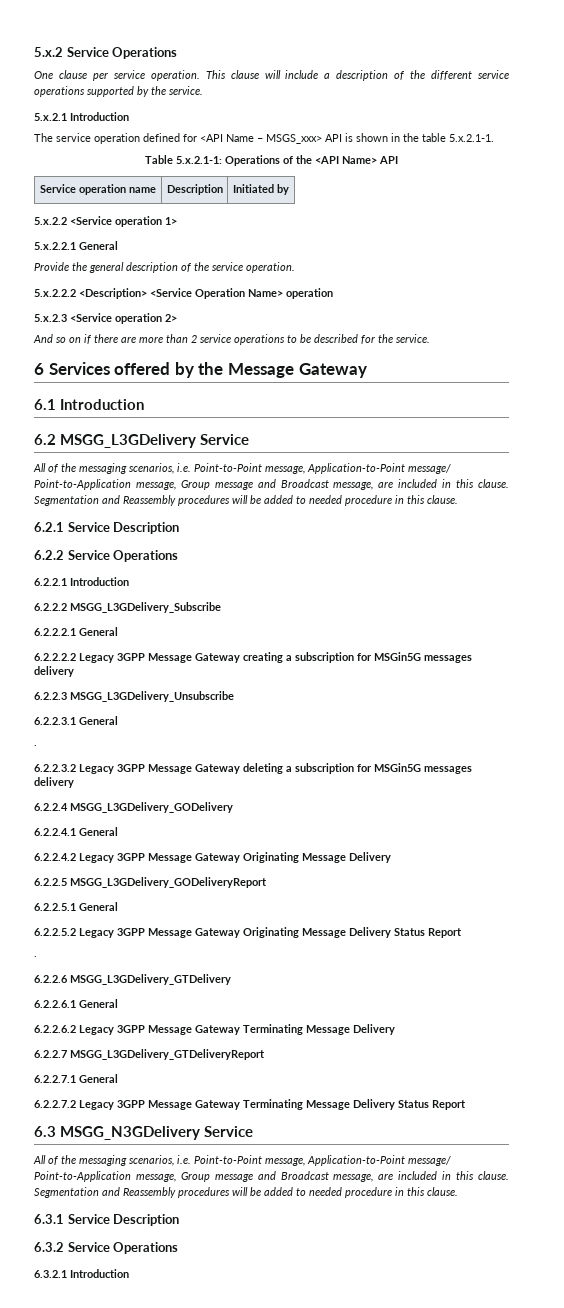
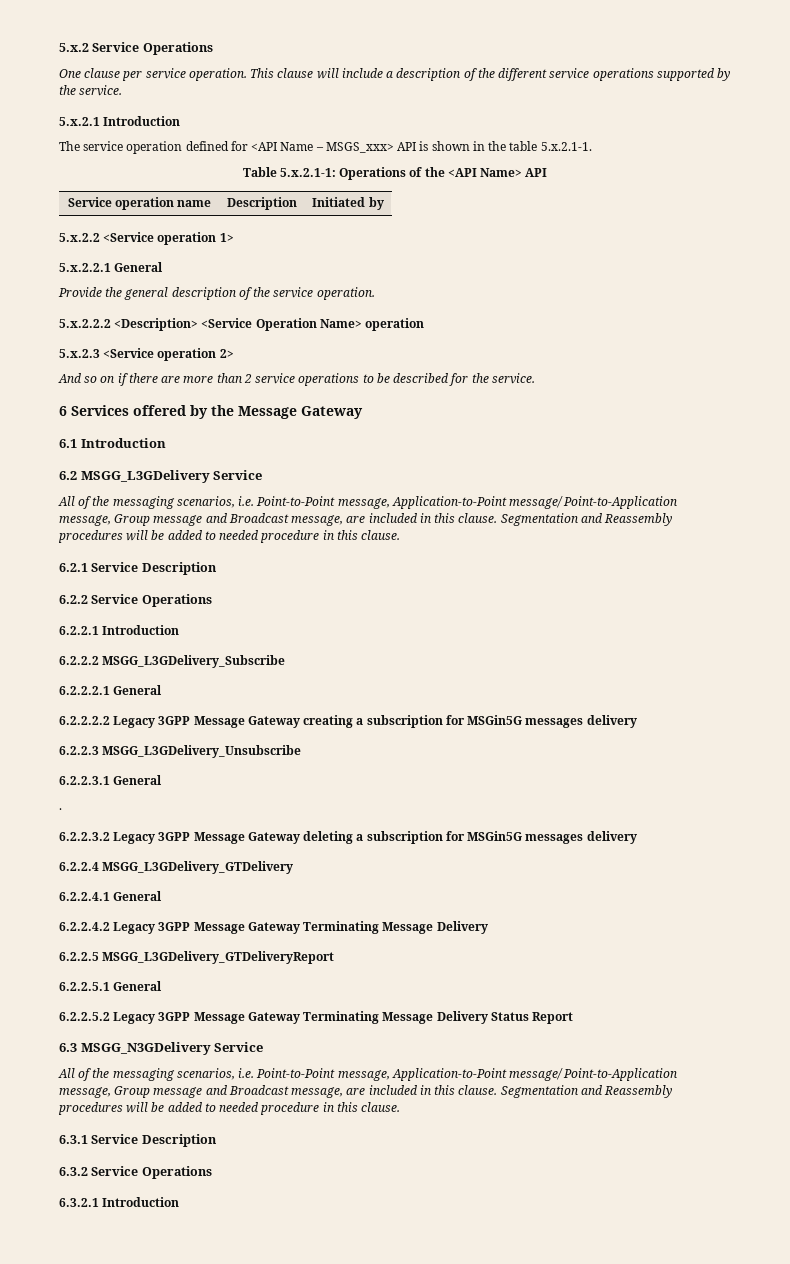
[70,802,233,813] MSGG_L3GDelivery_GODelivery -> [102,861,294,874] MSGG_L3GDelivery_GTDelivery
[243,852,299,863] Originating -> [303,921,380,934] Terminating
[70,877,267,888] MSGG_L3GDelivery_GODeliveryReport -> [102,951,335,964] MSGG_L3GDelivery_GTDeliveryReport
[243,927,462,938] [34,956,37,957] [34,974,231,985] [34,999,118,1008] [34,1024,395,1035] [34,1049,265,1060] [34,1074,118,1083] [34,1100,240,1110] Originating Message Delivery Status Report // . // 6.2.2.6 MSGG_L3GDelivery_GTDelivery // 6.2.2.6.1 General // 6.2.2.6.2 Legacy 3GPP Message Gateway Terminating Message Delivery // 6.2.2.7 MSGG_L3GDelivery_GTDeliveryReport // 6.2.2.7.1 General // 6.2.2.7.2 Legacy 3GPP Message Gateway -> (300, 1018) none

